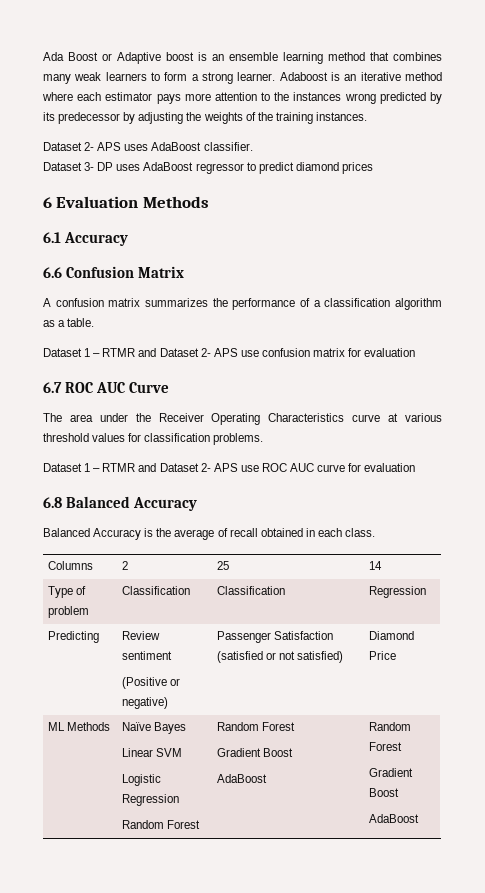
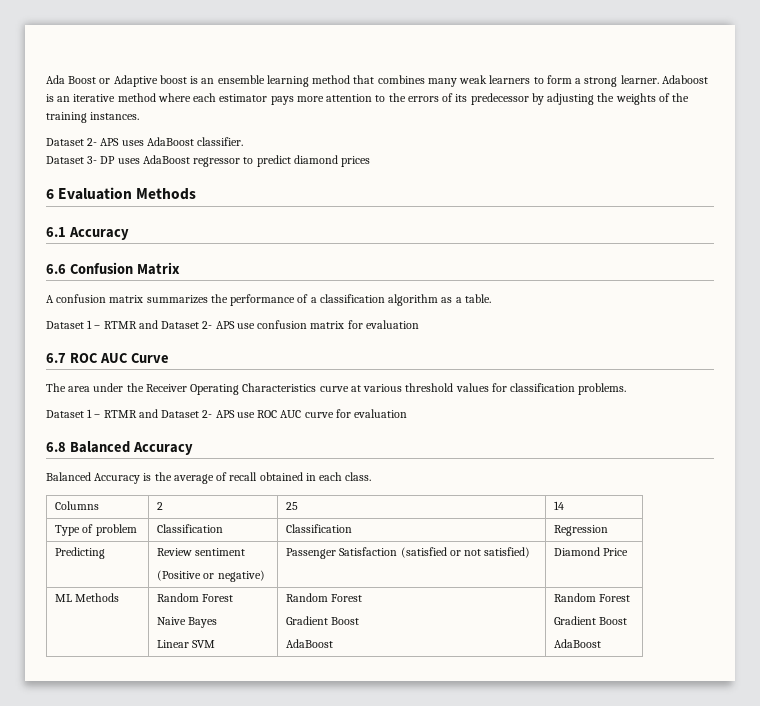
[293,92,443,104] instances wrong predicted by -> [407,93,454,102] errors of
[121,722,151,731] Naïve -> [157,593,234,602] [157,617,187,625] Random Forest // Naive
[121,774,161,786] [121,794,179,806] [121,820,201,829] // Logistic Regression // Random Forest -> (216, 644) none

